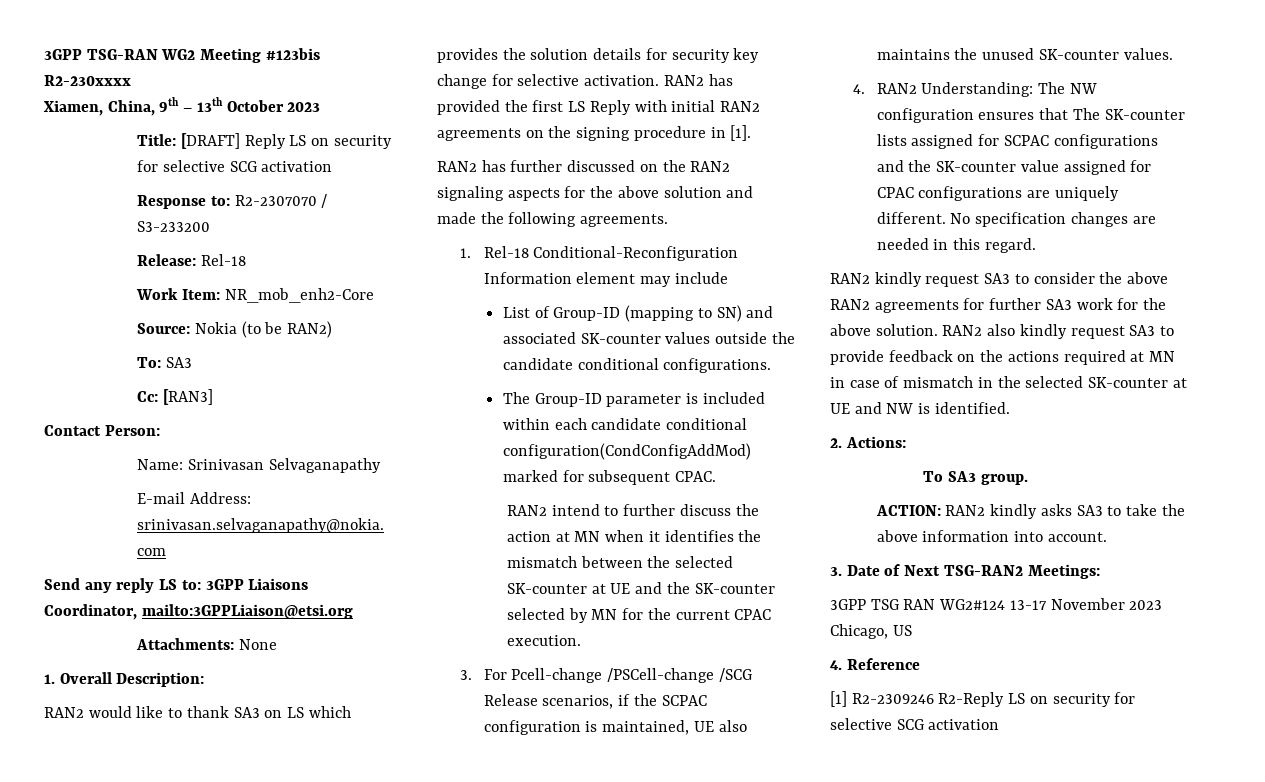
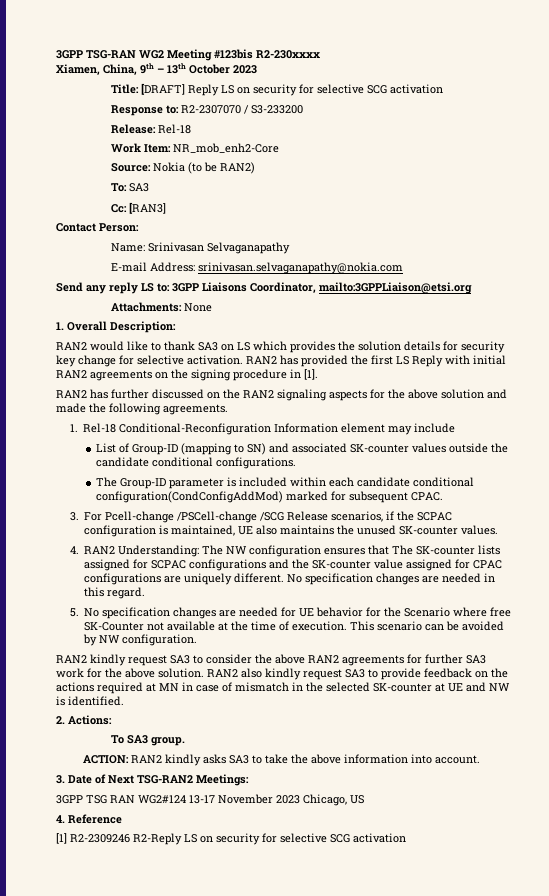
[506,504,759,516] [506,530,762,542] [506,556,734,568] [506,582,775,594] [506,608,772,623] [506,635,581,646] // RAN2 intend to further discuss the action at MN when it identifies the mismatch between the selected SK-counter at UE and the SK-counter selected by MN for the current CPAC execution. -> (443, 496) none
(1036, 245) none -> [69,607,512,619] [84,621,505,631] [83,634,198,646] // 5. No specification changes are needed for UE behavior for the Scenario where free SK-Counter not available at the time of execution. This scenario can be avoided by NW configuration.

